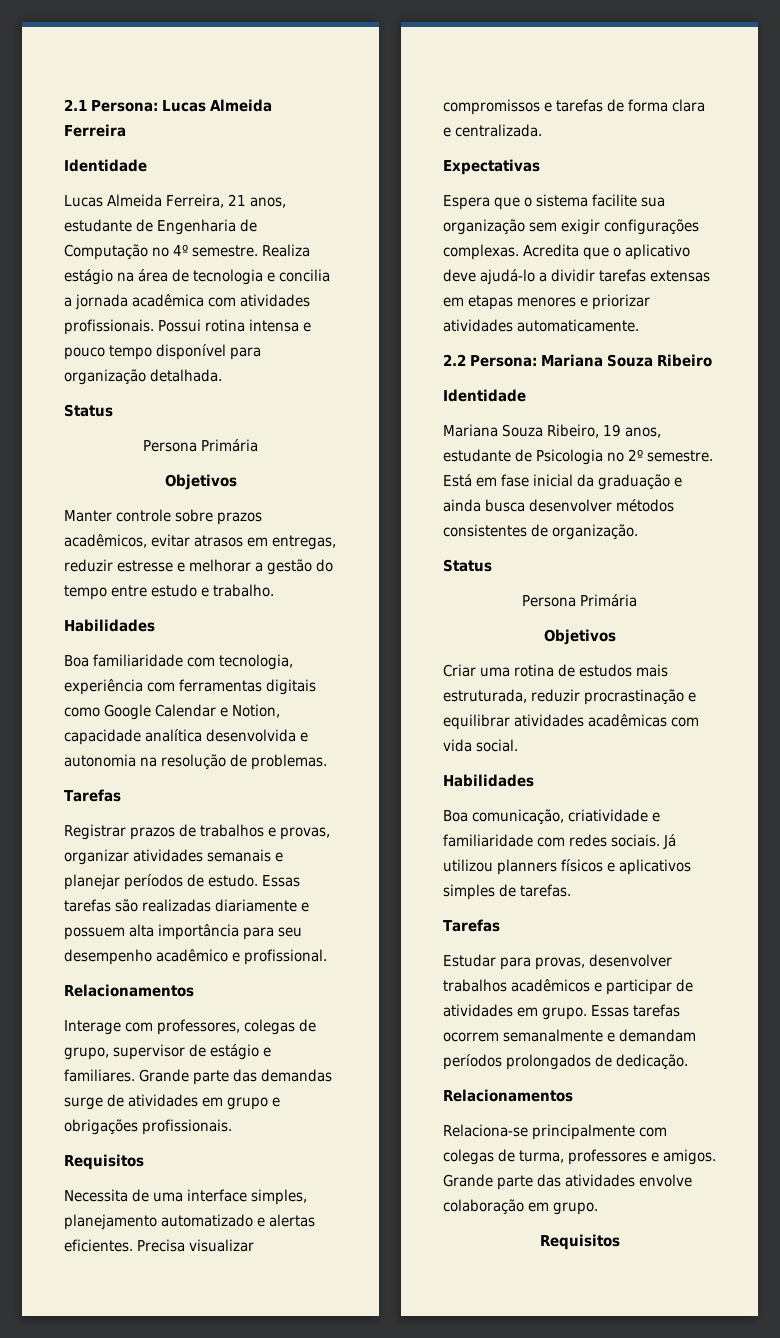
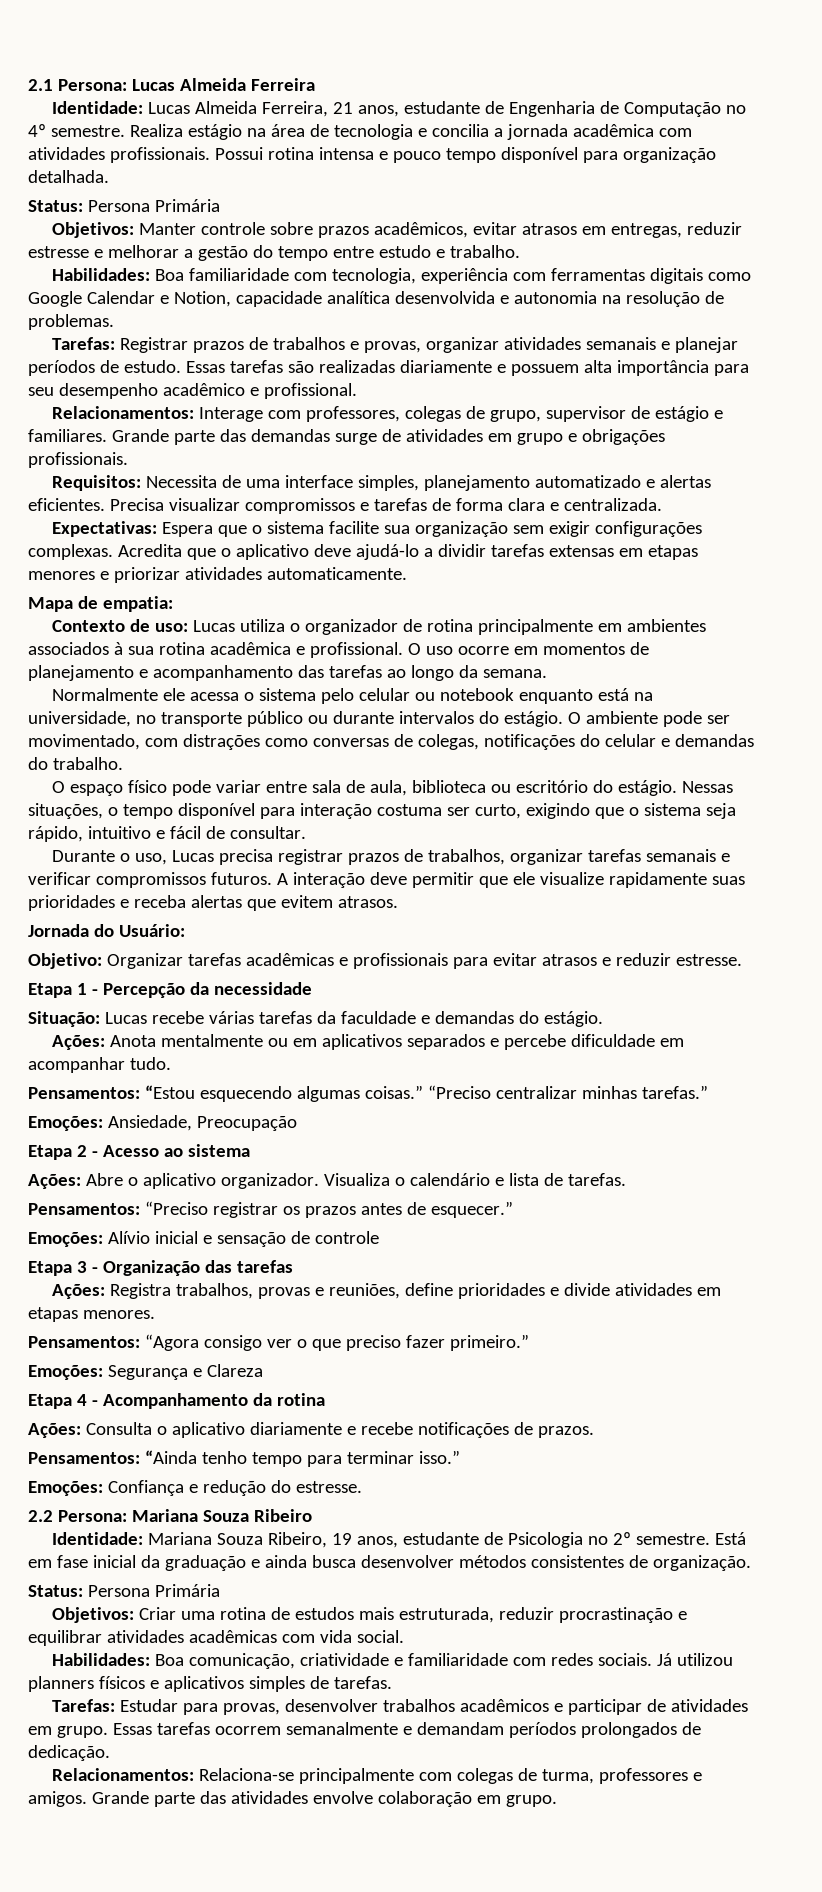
[64,159,147,172] Identidade // -> [52,101,144,114] Identidade:
[64,404,113,417] [143,439,258,452] [164,474,237,490] Status // Persona Primária // Objetivos // -> [28,199,220,212] [52,222,135,238] Status: Persona Primária // Objetivos:
[64,619,155,632] Habilidades // -> [52,268,151,281] Habilidades:
[64,789,121,802] Tarefas // -> [52,337,116,350] Tarefas:
[64,984,194,997] Relacionamentos // -> [52,406,195,419] Relacionamentos:
[64,1154,144,1170] Requisitos // -> [52,475,142,491] Requisitos:
[443,159,540,175] Expectativas // -> [52,521,158,537] Expectativas:
(639, 325) none -> [28,596,173,612] [52,619,707,635] [28,642,649,658] [28,665,547,681] [52,688,654,704] [28,711,730,727] [28,734,754,750] [28,757,123,770] [52,780,734,796] [28,803,736,819] [28,826,306,842] [52,849,731,865] [28,872,745,888] [28,895,398,911] [28,924,185,937] [28,953,742,969] [28,982,312,998] [28,1011,603,1027] [52,1034,685,1050] [28,1057,171,1073] [28,1085,708,1102] [28,1115,297,1131] [28,1144,250,1160] [28,1173,626,1189] [28,1201,513,1218] [28,1231,379,1247] [28,1260,293,1276] [52,1283,722,1299] [28,1307,155,1322] [28,1334,529,1351] [28,1364,263,1380] [28,1393,325,1409] [28,1422,594,1438] [28,1450,460,1467] [28,1480,362,1496] // Mapa de empatia: // Contexto de uso: Lucas utiliza o organizador de rotina principalmente em ambientes associados à sua rotina acadêmica e profissional. O uso ocorre em momentos de planejamento e acompanhamento das tarefas ao longo da semana. // Normalmente ele acessa o sistema pelo celular ou notebook enquanto está na universidade, no transporte público ou durante intervalos do estágio. O ambiente pode ser movimentado, com distrações como conversas de colegas, notificações do celular e demandas do trabalho. // O espaço físico pode variar entre sala de aula, biblioteca ou escritório do estágio. Nessas situações, o tempo disponível para interação costuma ser curto, exigindo que o sistema seja rápido, intuitivo e fácil de consultar. // Durante o uso, Lucas precisa registrar prazos de trabalhos, organizar tarefas semanais e verificar compromissos futuros. A interação deve permitir que ele visualize rapidamente suas prioridades e receba alertas que evitem atrasos. // Jornada do Usuário: // Objetivo: Organizar tarefas acadêmicas e profissionais para evitar atrasos e reduzir estresse. // Etapa 1 - Percepção da necessidade // Situação: Lucas recebe várias tarefas da faculdade e demandas do estágio. // Ações: Anota mentalmente ou em aplicativos separados e percebe dificuldade em acompanhar tudo. // Pensamentos: “Estou esquecendo algumas coisas.” “Preciso centralizar minhas tarefas.” // Emoções: Ansiedade, Preocupação // Etapa 2 - Acesso ao sistema // Ações: Abre o aplicativo organizador. Visualiza o calendário e lista de tarefas. // Pensamentos: “Preciso registrar os prazos antes de esquecer.” // Emoções: Alívio inicial e sensação de controle // Etapa 3 - Organização das tarefas // Ações: Registra trabalhos, provas e reuniões, define prioridades e divide atividades em etapas menores. // Pensamentos: “Agora consigo ver o que preciso fazer primeiro.” // Emoções: Segurança e Clareza // Etapa 4 - Acompanhamento da rotina // Ações: Consulta o aplicativo diariamente e recebe notificações de prazos. // Pensamentos: “Ainda tenho tempo para terminar isso.” // Emoções: Confiança e redução do estresse.
[443,389,526,402] Identidade // -> [52,1532,144,1545] Identidade:
[443,559,492,572] [522,594,637,607] [543,629,616,645] Status // Persona Primária // Objetivos // -> [28,1584,220,1597] [52,1607,135,1623] Status: Persona Primária // Objetivos:
[443,774,534,787] Habilidades // -> [52,1653,151,1666] Habilidades:
[443,919,500,932] Tarefas // -> [52,1699,116,1712] Tarefas:
[443,1089,573,1102] Relacionamentos // -> [52,1768,195,1781] Relacionamentos:
[539,1234,620,1250] // Requisitos -> (557, 1801) none

